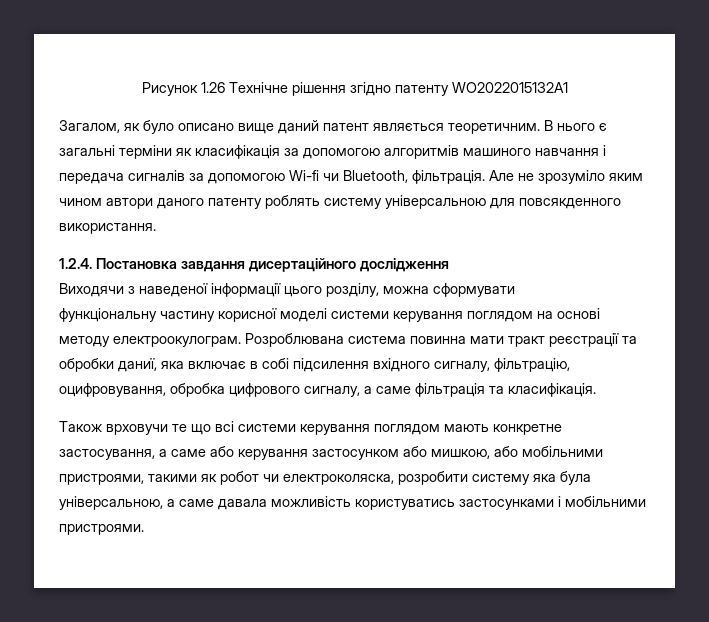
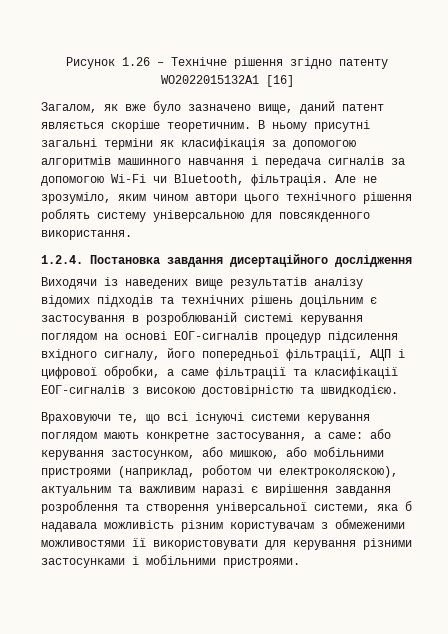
(225, 87) none -> [157,62,164,66] –
(568, 87) none -> [265,75,294,87] [16]
[143,120,274,134] було описано вище -> [125,101,293,114] вже було зазначено вище,
(444, 127) none -> [111,120,160,132] скоріше
[557,123,607,131] нього є -> [272,120,370,132] ньому присутні
[463,148,531,156] машиного -> [118,158,181,165] машинного
[289,170,319,181] Wi-fi -> [111,174,146,183] Wi-Fi
[538,170,605,184] зрозуміло -> [41,192,111,204] зрозуміло,
[157,198,262,209] даного патенту -> [244,192,412,204] цього технічного рішення
[128,283,515,297] [59,308,600,322] [59,333,637,347] [59,358,570,372] [59,383,596,397] [59,421,187,435] з наведеної інформації цього розділу, можна сформувати // функціональну частину корисної моделі системи керування поглядом на основі методу електроокулограм. Розроблювана система повинна мати тракт реєстрації та обробки даниї, яка включає в собі підсилення вхідного сигналу, фільтрацію, оцифровування, обробка цифрового сигналу, а саме фільтрація та класифікація. // Також врховучи те -> [104,277,363,289] [41,295,377,307] [41,312,363,325] [41,331,398,343] [41,348,405,361] [41,366,398,379] [41,385,398,397] [41,412,139,424] із наведених вище результатів аналізу відомих підходів та технічних рішень доцільним є застосування в розроблюваній системі керування поглядом на основі ЕОГ-сигналів процедур підсилення вхідного сигналу, його попередньої фільтрації, АЦП і цифрової обробки, а саме фільтрації та класифікації ЕОГ-сигналів з високою достовірністю та швидкодією. // Враховуючи те,
(234, 426) none -> [195,412,244,424] існуючі
[171,449,206,457] саме -> [328,432,363,439] саме:
[312,449,399,460] застосунком -> [111,450,195,460] застосунком,
[59,471,591,485] [59,496,455,510] пристроями, такими як робот чи електроколяска, розробити систему яка була універсальною, а саме давала можливість користуватись -> [41,465,398,478] [41,484,391,496] [41,501,412,514] [41,519,405,532] [41,538,412,550] пристроями (наприклад, роботом чи електроколяскою), актуальним та важливим наразі є вирішення завдання розроблення та створення універсальної системи, яка б надавала можливість різним користувачам з обмеженими можливостями її використовувати для керування різними

